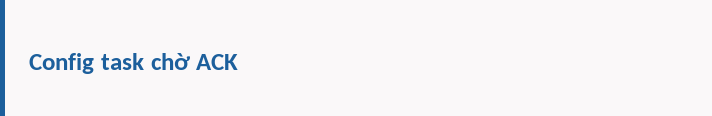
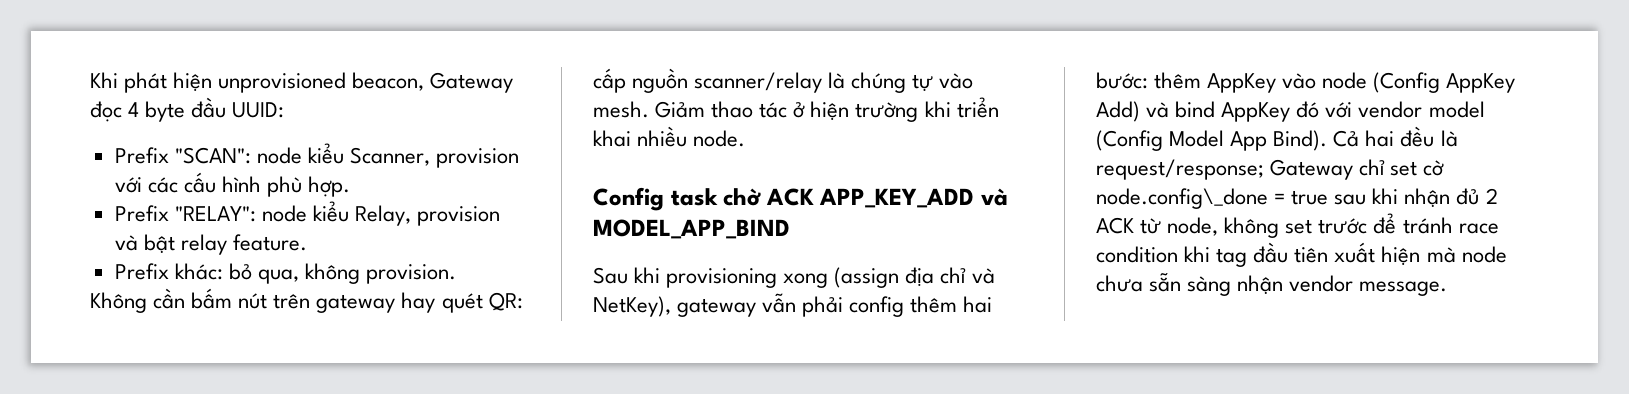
[29,53,239,74] Config task chờ ACK -> [90,72,514,93] [90,97,285,122] [114,143,520,168] [114,172,351,197] [114,201,501,226] [114,234,307,255] [114,263,457,284] [90,288,523,313] [593,68,974,93] [593,97,999,122] [593,126,746,147] [593,187,1009,211] [593,219,790,239] [593,267,995,288] [593,293,993,317] [1096,72,1516,93] [1096,101,1485,122] [1096,126,1458,151] [1096,159,1445,180] [1096,188,1498,209] [1096,213,1499,238] [1096,242,1507,267] [1096,273,1448,296] Khi phát hiện unprovisioned beacon, Gateway đọc 4 byte đầu UUID: // Prefix "SCAN": node kiểu Scanner, provision với các cấu hình phù hợp. // Prefix "RELAY": node kiểu Relay, provision và bật relay feature. // Prefix khác: bỏ qua, không provision. // Không cần bấm nút trên gateway hay quét QR: cấp nguồn scanner/relay là chúng tự vào mesh. Giảm thao tác ở hiện trường khi triển khai nhiều node. // Config task chờ ACK APP_KEY_ADD và MODEL_APP_BIND // Sau khi provisioning xong (assign địa chỉ và NetKey), gateway vẫn phải config thêm hai bước: thêm AppKey vào node (Config AppKey Add) và bind AppKey đó với vendor model (Config Model App Bind). Cả hai đều là request/response; Gateway chỉ set cờ node.config\_done = true sau khi nhận đủ 2 ACK từ node, không set trước để tránh race condition khi tag đầu tiên xuất hiện mà node chưa sẵn sàng nhận vendor message.

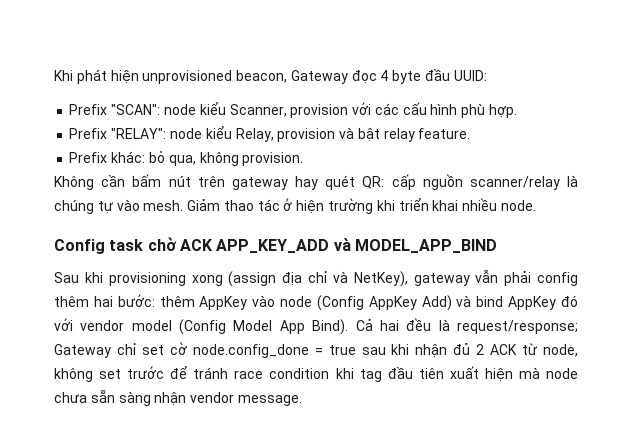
[1096,188,1268,209] node.config\_done -> [192,344,309,358] node.config_done

